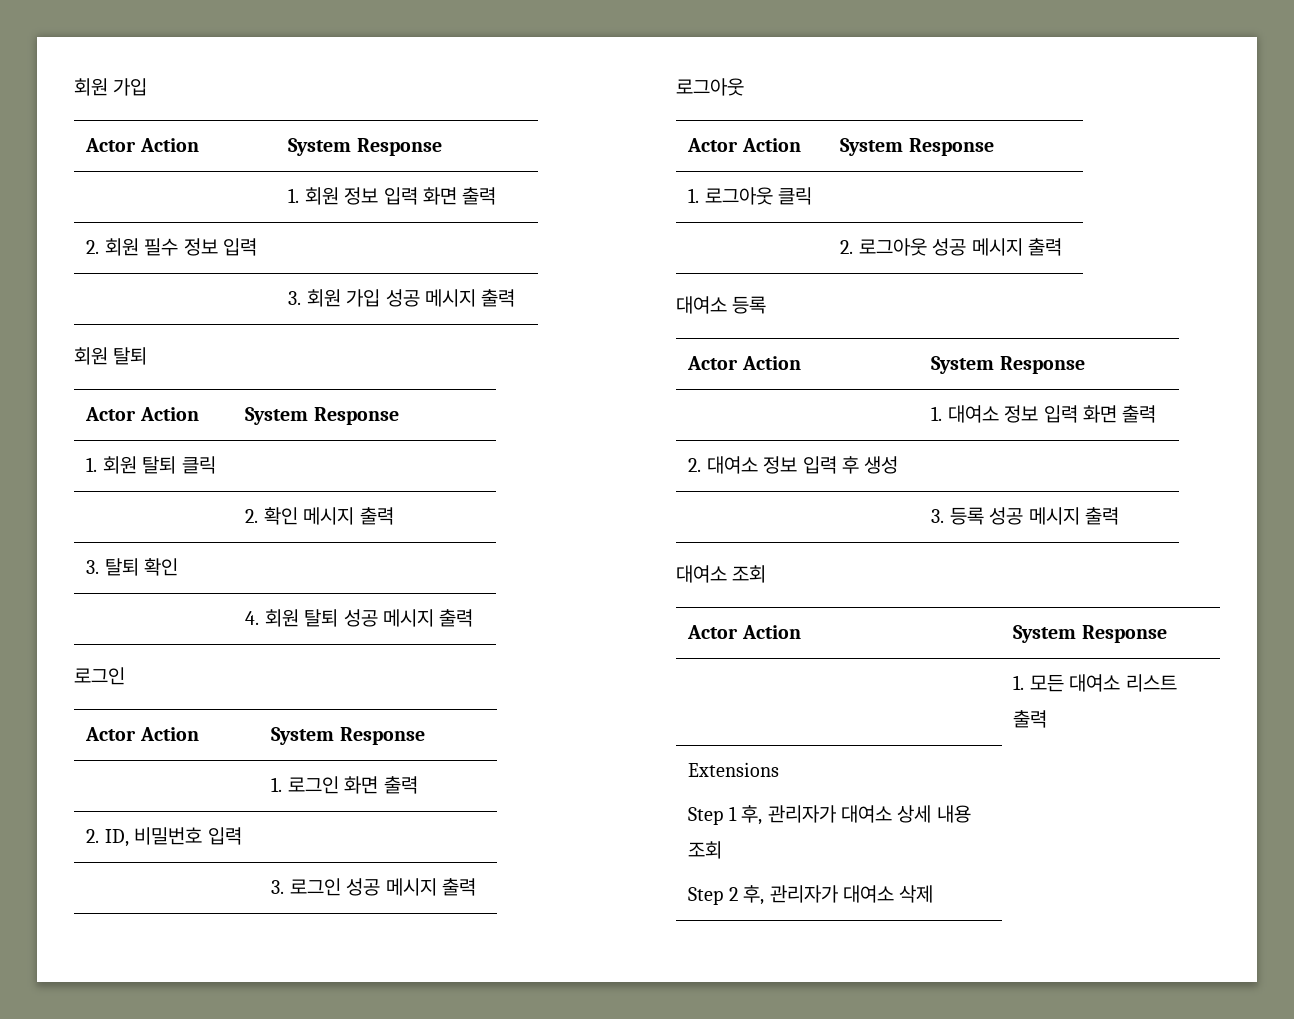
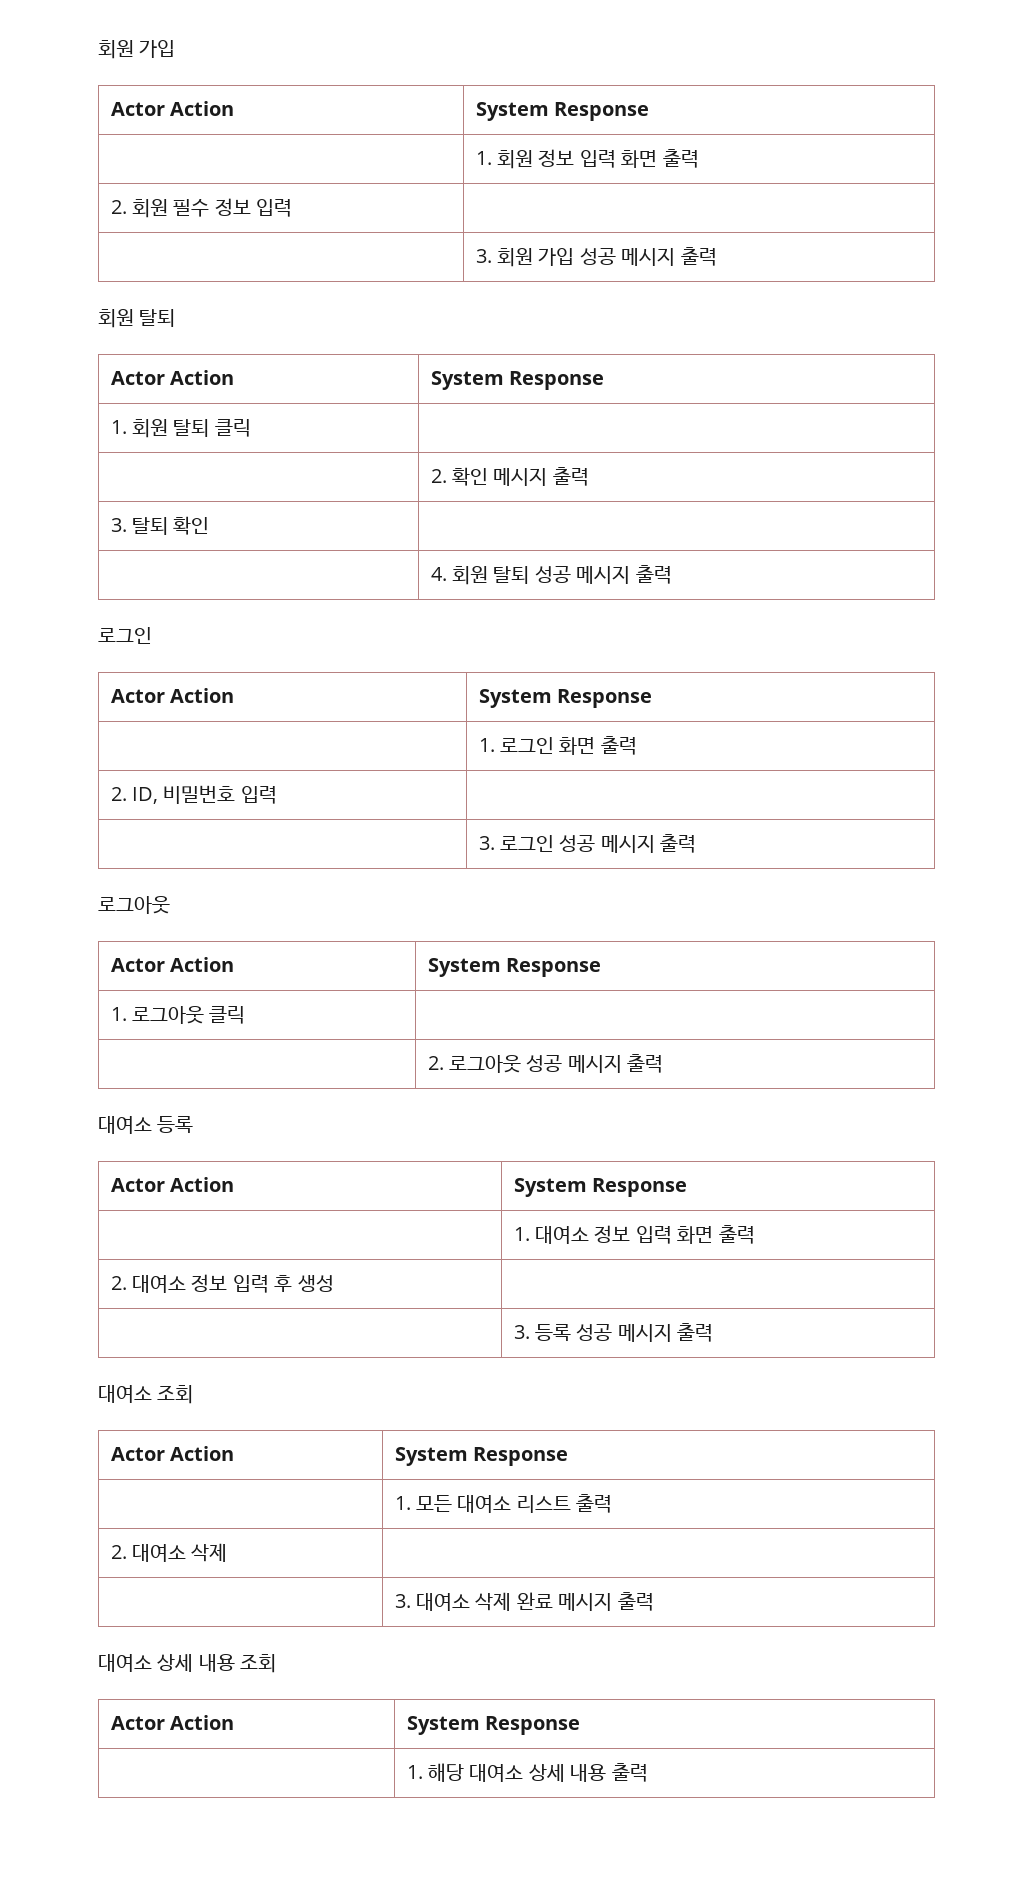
[688,762,780,777] [688,805,971,825] [688,841,723,859] [688,885,934,905] Extensions // Step 1 후, 관리자가 대여소 상세 내용 조회 // Step 2 후, 관리자가 대여소 삭제 -> [110,1543,228,1562] [394,1592,654,1611] [98,1654,277,1673] [110,1715,234,1730] [406,1716,580,1735] [406,1763,648,1782] 2. 대여소 삭제 | // | 3. 대여소 삭제 완료 메시지 출력 // 대여소 상세 내용 조회 // Actor Action | System Response // | 1. 해당 대여소 상세 내용 출력

